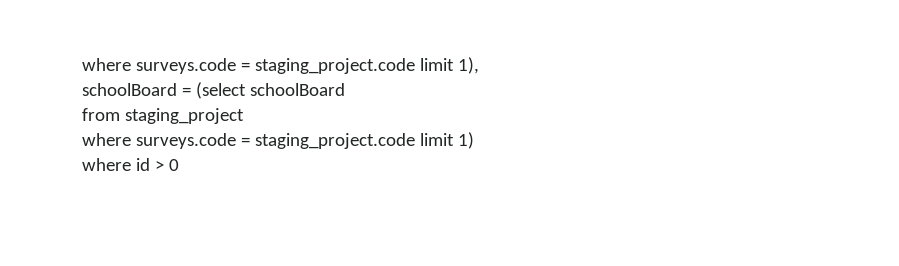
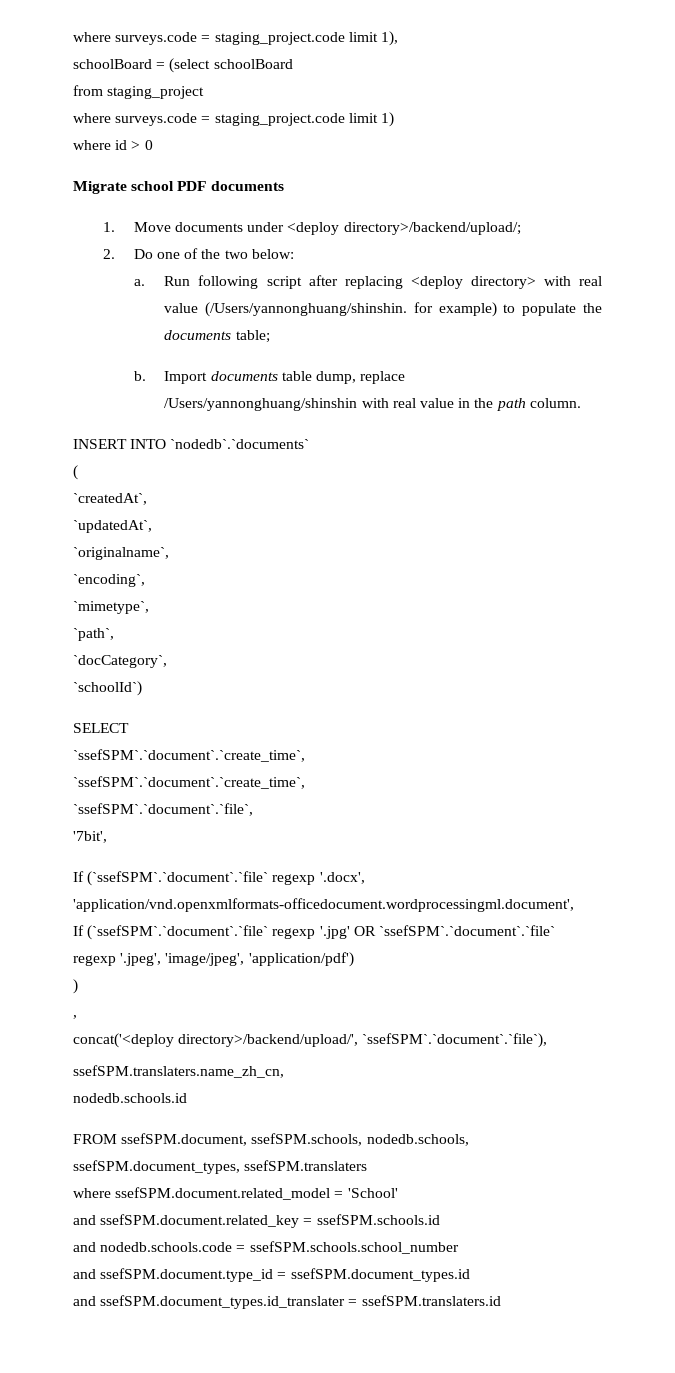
(179, 165) none -> [73,181,284,194] [103,222,521,235] [103,248,294,259] [133,275,602,289] [164,302,602,317] [164,330,270,343] [133,371,406,384] [164,398,581,411] [73,439,310,449] [73,465,78,480] [73,493,147,505] [73,520,152,533] [73,547,169,560] [73,574,145,587] [73,601,149,614] [73,628,114,641] [73,655,167,668] [73,681,142,696] [73,723,129,733] [73,749,305,762] [73,776,305,789] [73,803,253,816] [73,831,107,843] [73,871,365,886] [73,898,574,912] [73,925,555,940] [73,952,354,967] [73,979,78,994] [73,1015,77,1019] [73,1033,548,1048] [73,1065,284,1078] [73,1093,187,1103] [73,1133,469,1146] [73,1160,368,1174] [73,1187,398,1200] [73,1214,440,1228] [73,1241,459,1254] [73,1268,470,1282] [73,1295,501,1309] // Migrate school PDF documents // 1. Move documents under <deploy directory>/backend/upload/; // 2. Do one of the two below: // a. Run following script after replacing <deploy directory> with real value (/Users/yannonghuang/shinshin. for example) to populate the documents table; // b. Import documents table dump, replace /Users/yannonghuang/shinshin with real value in the path column. // INSERT INTO `nodedb`.`documents` // ( // `createdAt`, // `updatedAt`, // `originalname`, // `encoding`, // `mimetype`, // `path`, // `docCategory`, // `schoolId`) // SELECT // `ssefSPM`.`document`.`create_time`, // `ssefSPM`.`document`.`create_time`, // `ssefSPM`.`document`.`file`, // '7bit', // If (`ssefSPM`.`document`.`file` regexp '.docx', 'application/vnd.openxmlformats-officedocument.wordprocessingml.document', // If (`ssefSPM`.`document`.`file` regexp '.jpg' OR `ssefSPM`.`document`.`file` regexp '.jpeg', 'image/jpeg', 'application/pdf') // ) // , // concat('<deploy directory>/backend/upload/', `ssefSPM`.`document`.`file`), // ssefSPM.translaters.name_zh_cn, // nodedb.schools.id // FROM ssefSPM.document, ssefSPM.schools, nodedb.schools, ssefSPM.document_types, ssefSPM.translaters // where ssefSPM.document.related_model = 'School' // and ssefSPM.document.related_key = ssefSPM.schools.id // and nodedb.schools.code = ssefSPM.schools.school_number // and ssefSPM.document.type_id = ssefSPM.document_types.id // and ssefSPM.document_types.id_translater = ssefSPM.translaters.id

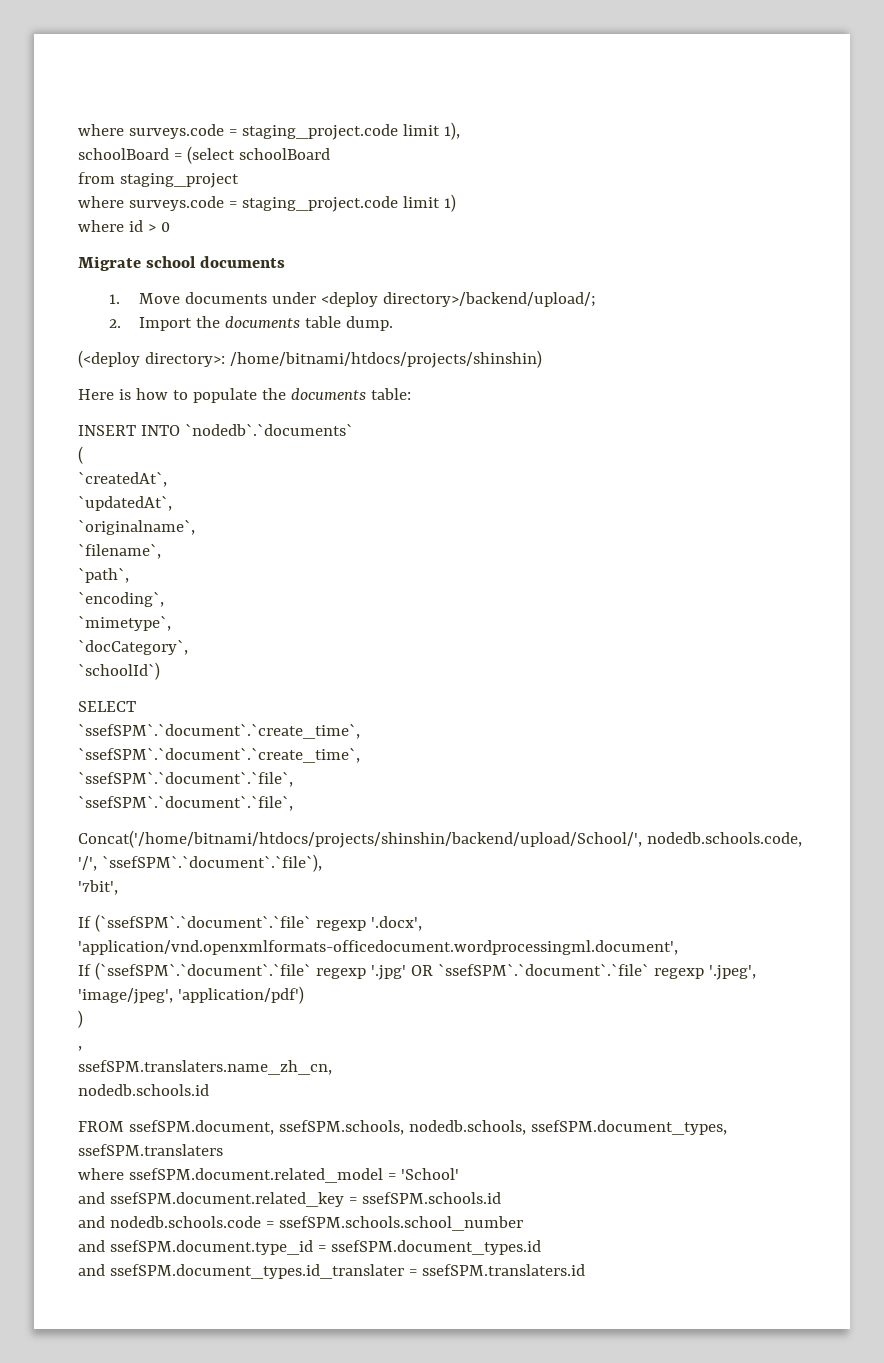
[177,181,207,191] PDF -> (196, 262) none
[133,248,294,259] [133,275,602,289] [164,302,602,317] [164,330,270,343] [133,371,406,384] [164,398,581,411] Do one of the two below: // a. Run following script after replacing <deploy directory> with real value (/Users/yannonghuang/shinshin. for example) to populate the documents table; // b. Import documents table dump, replace /Users/yannonghuang/shinshin with real value in the path column. -> [139,316,394,331] [78,350,542,368] [78,388,411,403] Import the documents table dump. // (<deploy directory>: /home/bitnami/htdocs/projects/shinshin) // Here is how to populate the documents table:
(169, 553) none -> [78,543,161,559] [78,567,129,583] // `filename`, // `path`,
[73,628,114,641] // `path`, -> (171, 623) none
(253, 809) none -> [78,795,293,811] [78,830,802,848] [78,854,322,872] // `ssefSPM`.`document`.`file`, // Concat('/home/bitnami/htdocs/projects/shinshin/backend/upload/School/', nodedb.schools.code, '/', `ssefSPM`.`document`.`file`),
[73,1033,548,1048] // concat('<deploy directory>/backend/upload/', `ssefSPM`.`document`.`file`), -> (82, 1048) none

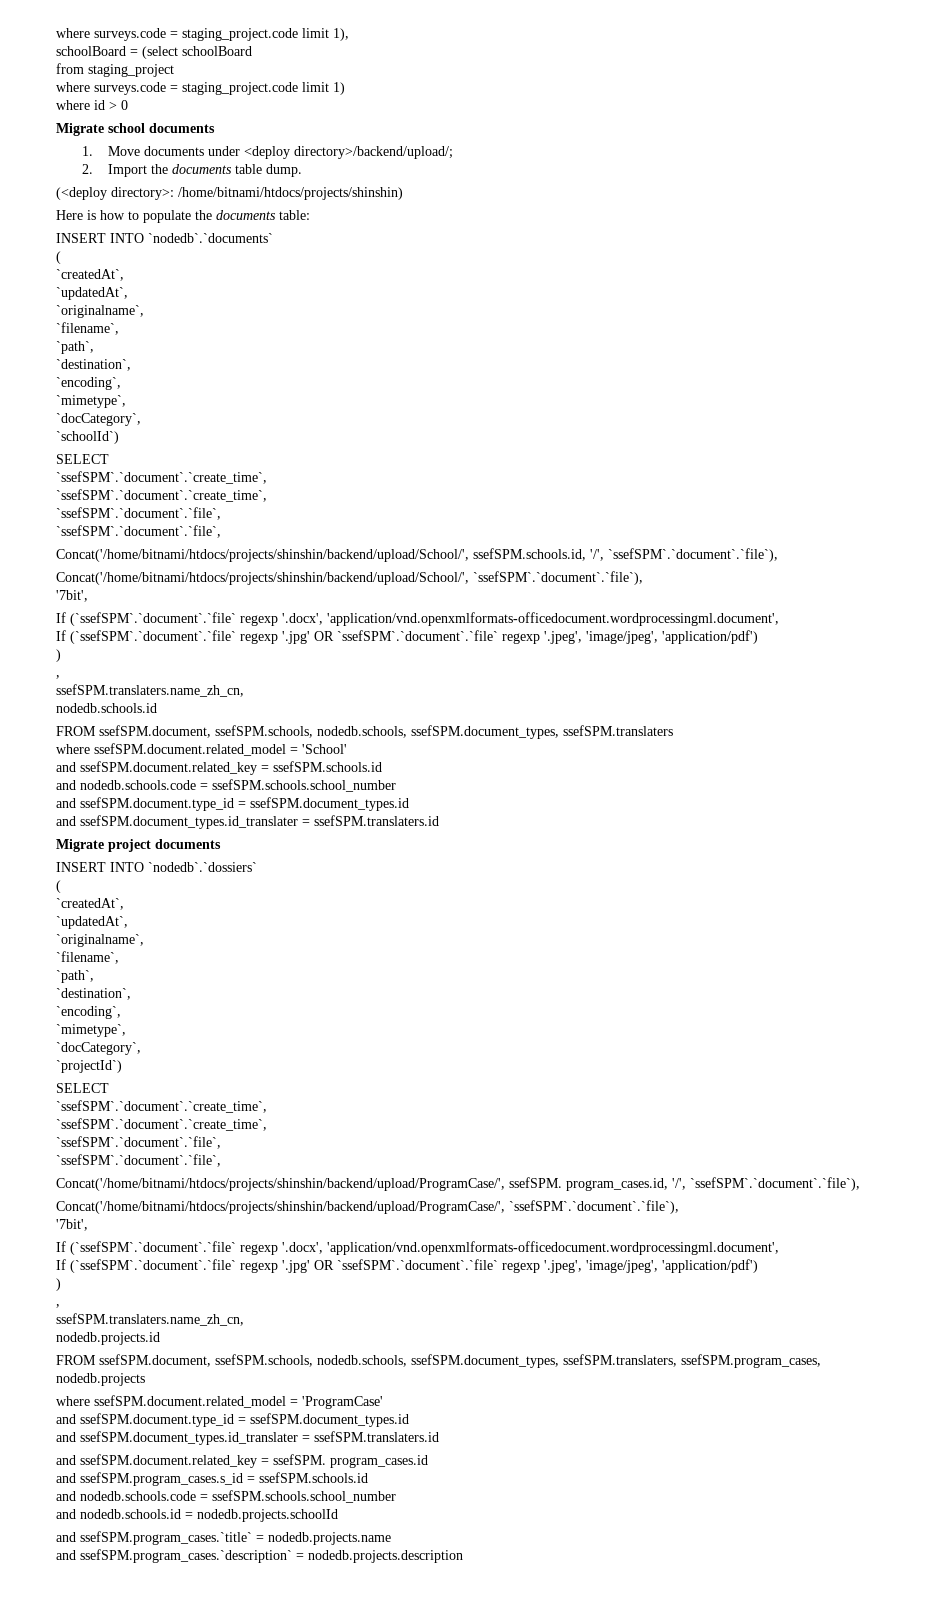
(129, 575) none -> [56,359,131,371] // `destination`,
[646,832,802,847] [78,854,322,872] nodedb.schools.code, '/', `ssefSPM`.`document`.`file`), -> [473,548,778,562] [56,571,643,585] ssefSPM.schools.id, '/', `ssefSPM`.`document`.`file`), // Concat('/home/bitnami/htdocs/projects/shinshin/backend/upload/School/', `ssefSPM`.`document`.`file`),
(585, 1270) none -> [56,839,221,852] [56,862,257,872] [56,880,61,893] [56,898,124,910] [56,916,128,929] [56,934,144,947] [56,951,119,964] [56,970,94,983] [56,988,131,1000] [56,1006,121,1019] [56,1024,126,1037] [56,1042,141,1055] [56,1060,122,1073] [56,1083,109,1093] [56,1100,267,1113] [56,1118,267,1131] [56,1136,221,1149] [56,1154,221,1167] [56,1177,860,1191] [56,1200,679,1214] [56,1219,88,1231] [56,1241,779,1255] [56,1259,758,1273] [56,1278,61,1291] [56,1304,60,1308] [56,1313,244,1326] [56,1332,160,1345] [56,1354,821,1368] [56,1373,145,1386] [56,1395,383,1409] [56,1413,409,1427] [56,1431,439,1445] [56,1454,428,1468] [56,1472,368,1486] [56,1490,396,1503] [56,1509,338,1522] [56,1531,391,1545] [56,1549,463,1563] // Migrate project documents // INSERT INTO `nodedb`.`dossiers` // ( // `createdAt`, // `updatedAt`, // `originalname`, // `filename`, // `path`, // `destination`, // `encoding`, // `mimetype`, // `docCategory`, // `projectId`) // SELECT // `ssefSPM`.`document`.`create_time`, // `ssefSPM`.`document`.`create_time`, // `ssefSPM`.`document`.`file`, // `ssefSPM`.`document`.`file`, // Concat('/home/bitnami/htdocs/projects/shinshin/backend/upload/ProgramCase/', ssefSPM. program_cases.id, '/', `ssefSPM`.`document`.`file`), // Concat('/home/bitnami/htdocs/projects/shinshin/backend/upload/ProgramCase/', `ssefSPM`.`document`.`file`), // '7bit', // If (`ssefSPM`.`document`.`file` regexp '.docx', 'application/vnd.openxmlformats-officedocument.wordprocessingml.document', // If (`ssefSPM`.`document`.`file` regexp '.jpg' OR `ssefSPM`.`document`.`file` regexp '.jpeg', 'image/jpeg', 'application/pdf') // ) // , // ssefSPM.translaters.name_zh_cn, // nodedb.projects.id // FROM ssefSPM.document, ssefSPM.schools, nodedb.schools, ssefSPM.document_types, ssefSPM.translaters, ssefSPM.program_cases, nodedb.projects // where ssefSPM.document.related_model = 'ProgramCase' // and ssefSPM.document.type_id = ssefSPM.document_types.id // and ssefSPM.document_types.id_translater = ssefSPM.translaters.id // and ssefSPM.document.related_key = ssefSPM. program_cases.id // and ssefSPM.program_cases.s_id = ssefSPM.schools.id // and nodedb.schools.code = ssefSPM.schools.school_number // and nodedb.schools.id = nodedb.projects.schoolId // and ssefSPM.program_cases.`title` = nodedb.projects.name // and ssefSPM.program_cases.`description` = nodedb.projects.description

